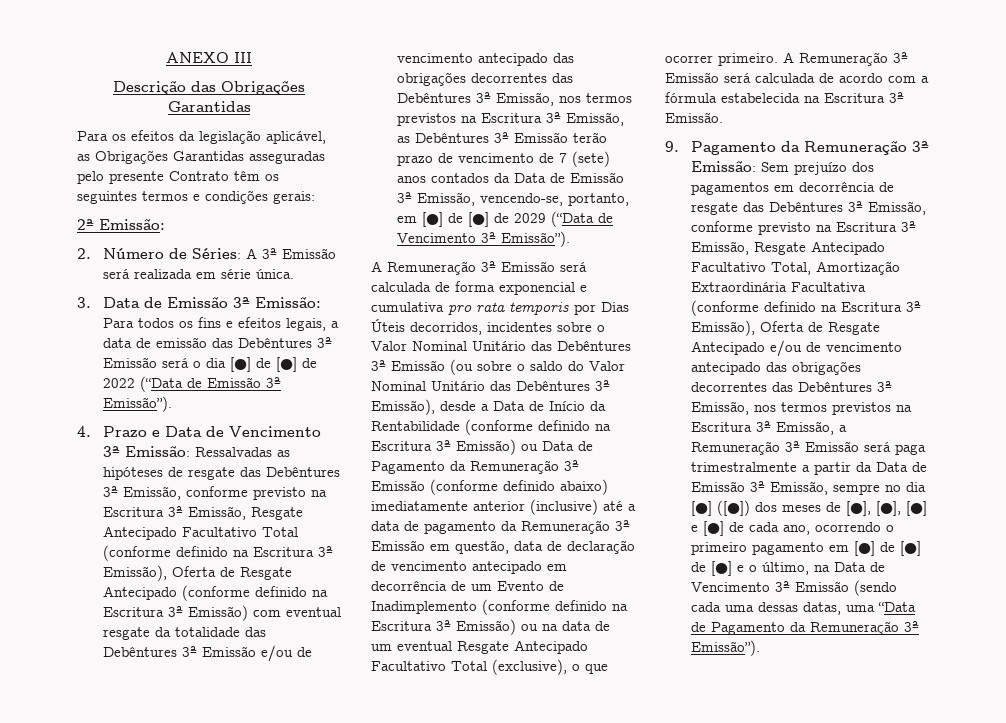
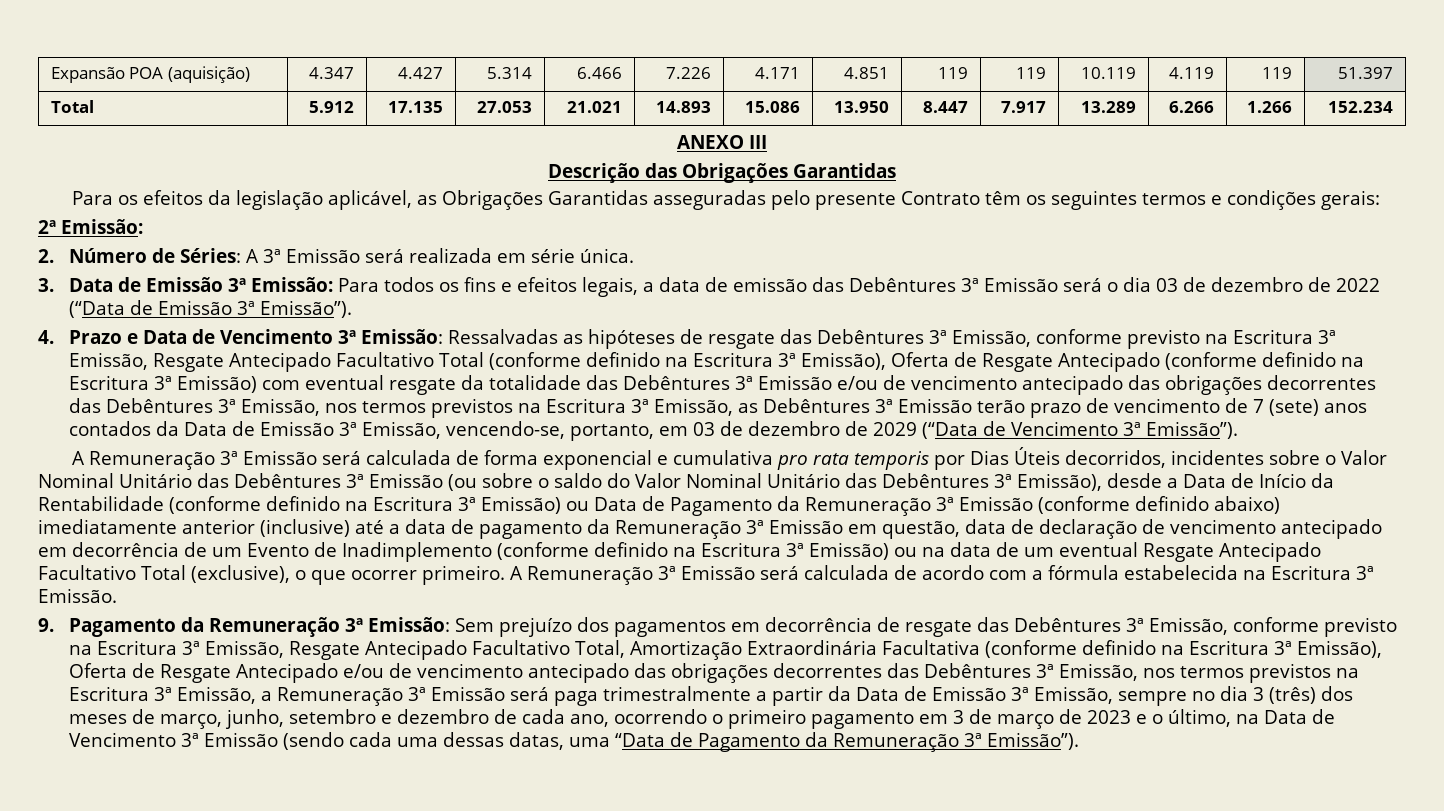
(166, 57) none -> [50,66,250,83] [309,67,355,79] [398,67,444,79] [487,67,533,79] [577,67,623,79] [666,67,712,79] [755,67,801,79] [844,67,890,79] [938,67,969,79] [1016,67,1047,79] [1081,67,1137,79] [1169,67,1215,79] [1262,67,1293,79] [1338,67,1394,79] [50,100,94,113] [309,101,355,113] [388,101,444,113] [477,101,533,113] [567,101,623,113] [656,101,712,113] [745,101,801,113] [834,101,890,113] [923,101,969,113] [1001,101,1047,113] [1081,101,1137,113] [1169,101,1215,113] [1247,101,1293,113] [1328,101,1394,113] Expansão POA (aquisição) | 4.347 | 4.427 | 5.314 | 6.466 | 7.226 | 4.171 | 4.851 | 119 | 119 | 10.119 | 4.119 | 119 | 51.397 // Total | 5.912 | 17.135 | 27.053 | 21.021 | 14.893 | 15.086 | 13.950 | 8.447 | 7.917 | 13.289 | 6.266 | 1.266 | 152.234 //
[229,357,297,372] [●] de [●] -> [1155,277,1303,292] 03 de dezembro
[421,212,489,227] [●] de [●] -> [692,421,840,436] 03 de dezembro
[690,500,750,516] [●] ([●]) -> [1252,687,1316,704] 3 (três)
[845,501,927,516] [690,521,724,536] [●], [●], [●] e [●] -> [159,709,489,729] março, junho, setembro e dezembro
[853,541,921,556] [690,561,732,576] [●] de [●] de [●] -> [952,709,1131,729] 3 de março de 2023

